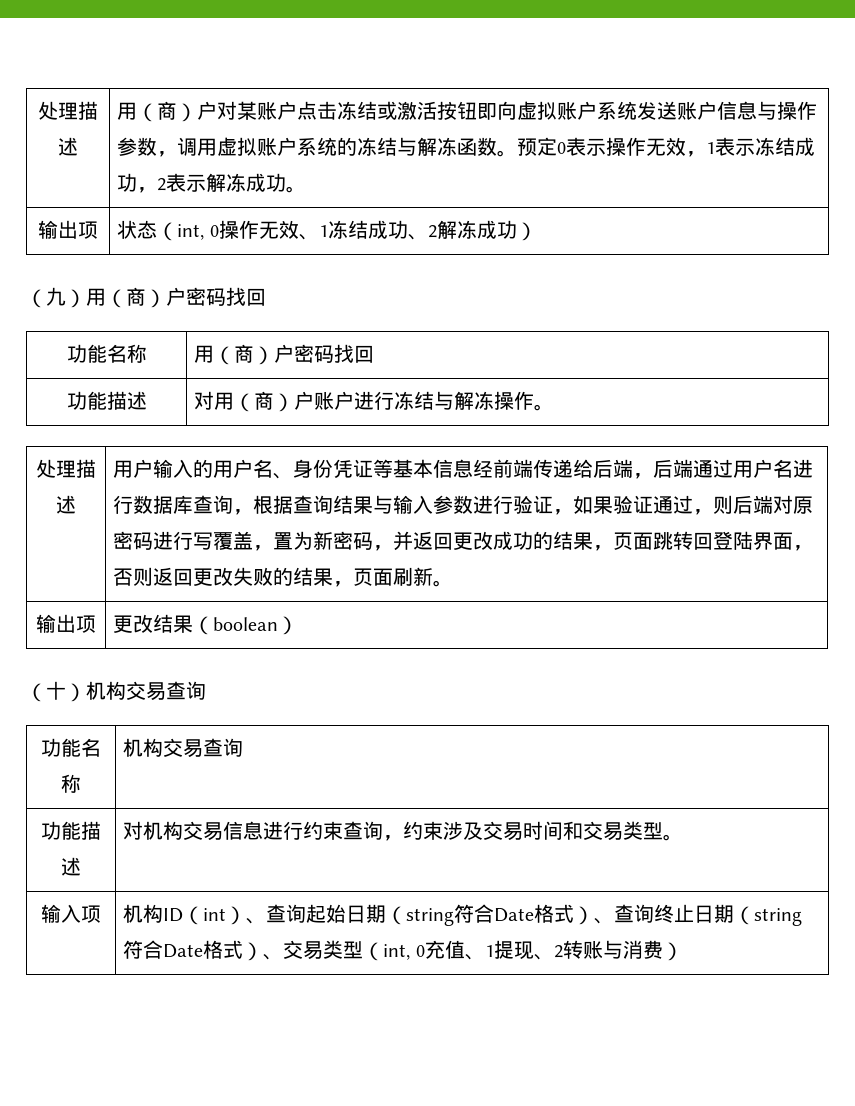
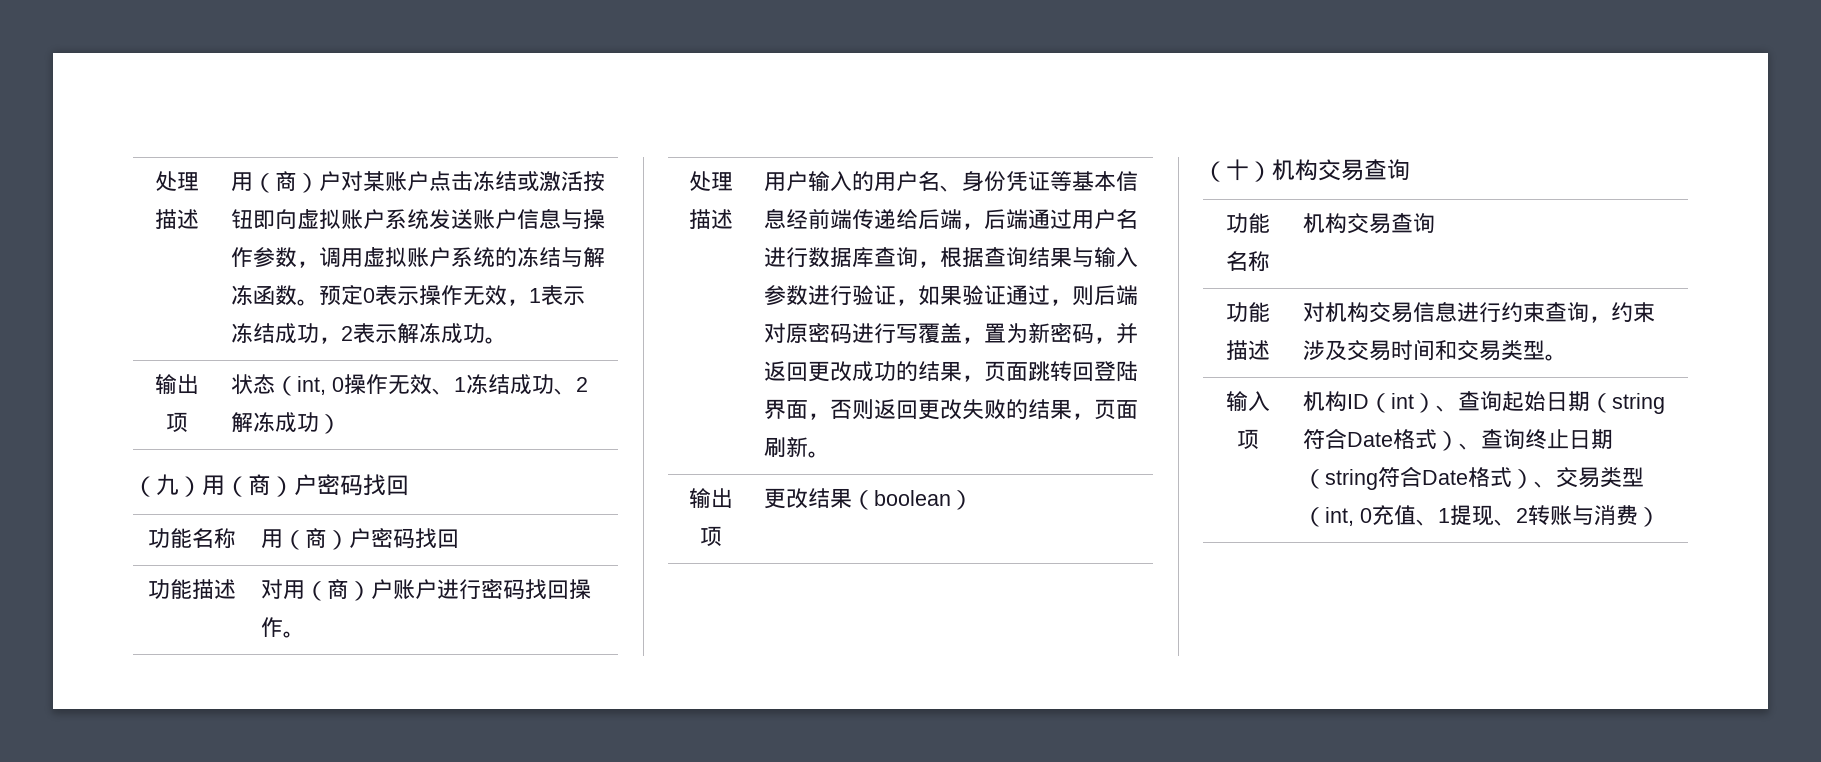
[394,391,495,410] 冻结与解冻 -> [480,579,569,600] 密码找回

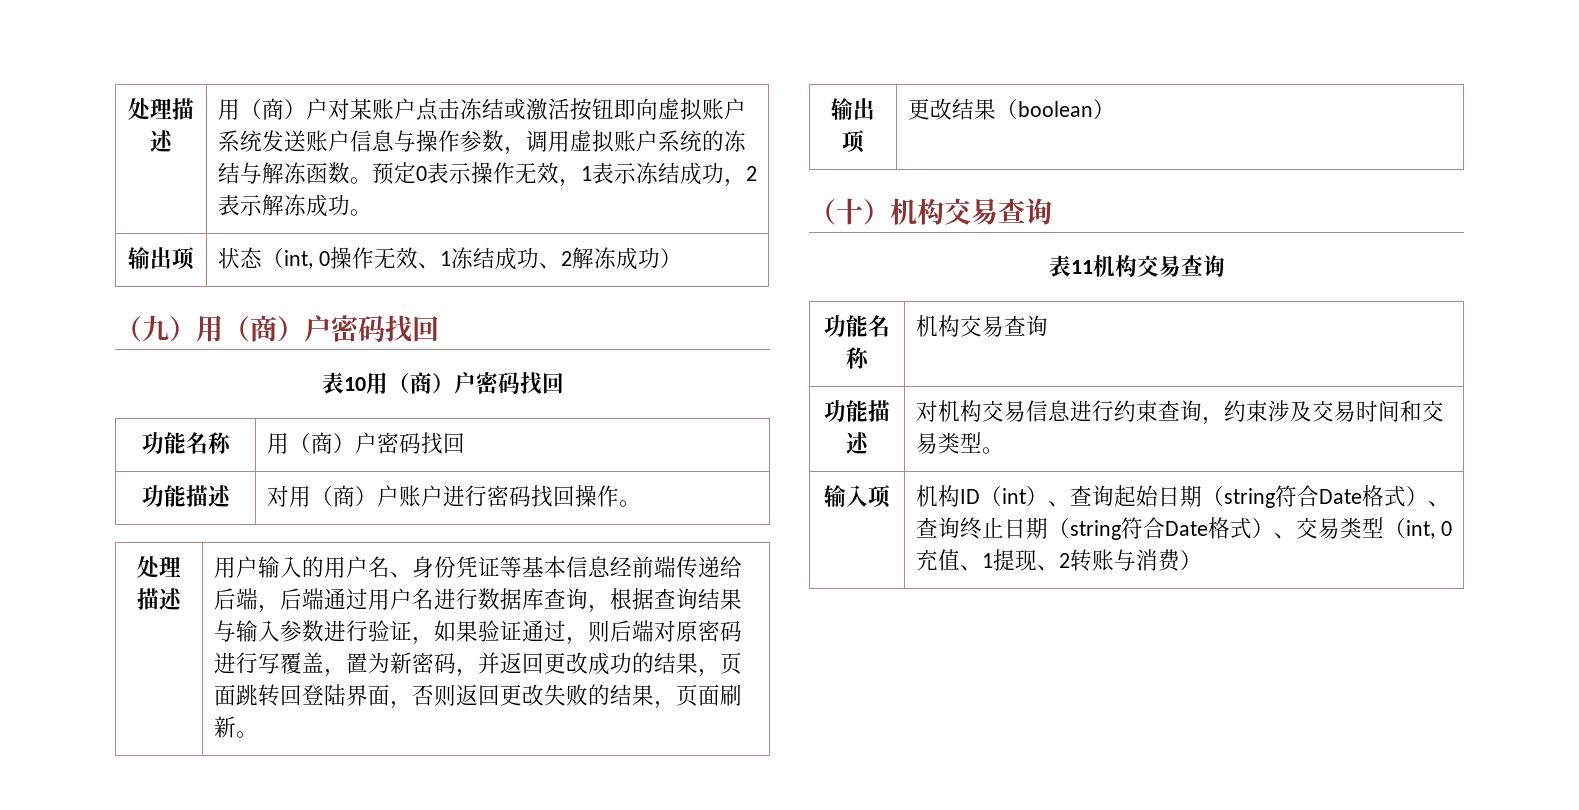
(409, 485) none -> [321,372,564,395] // 表10用（商）户密码找回
(1410, 169) none -> [1048,255,1225,277] // 表11机构交易查询

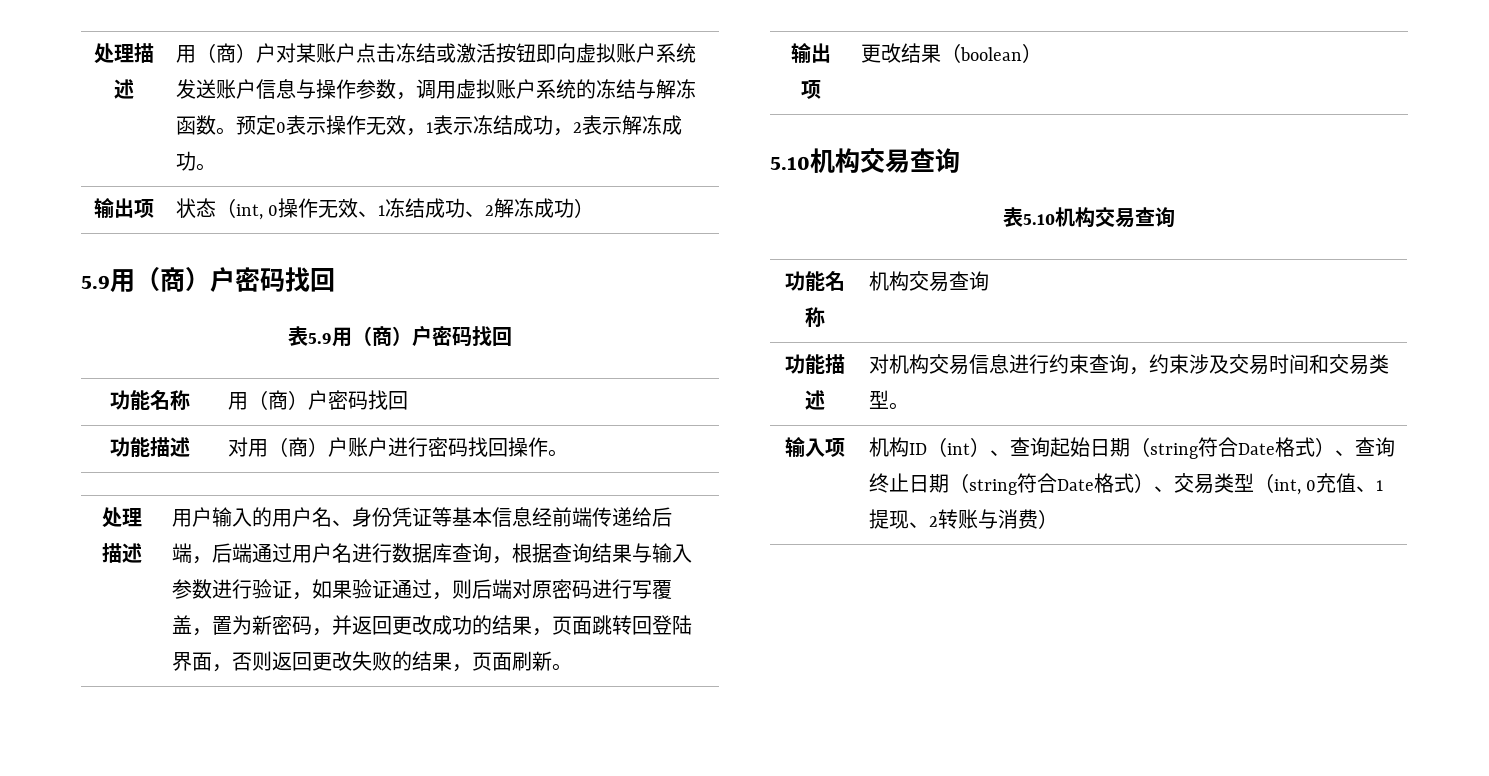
[115,315,196,342] （九） -> [81,275,110,289] 5.9
[343,377,366,391] 10 -> [308,333,332,344] 5.9
[809,198,890,225] （十） -> [770,156,810,170] 5.10
[1070,260,1093,274] 11 -> [1023,214,1055,225] 5.10

